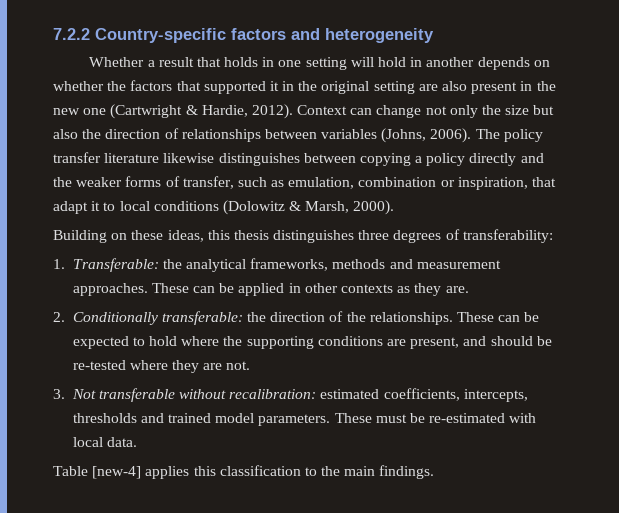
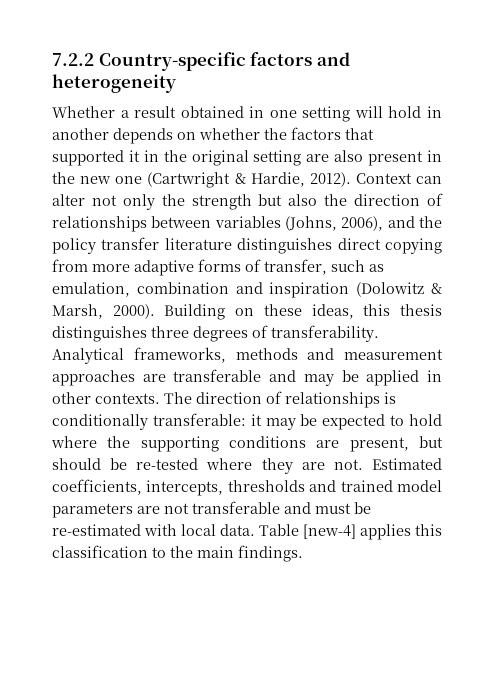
[196,57,259,67] that holds -> [180,106,244,118] obtained
[376,105,422,118] change -> [52,194,85,206] alter
[505,105,530,115] size -> [191,194,252,210] strength
[430,128,543,143] [53,152,544,166] [53,177,123,187] 2006). The policy transfer literature likewise distinguishes between copying a policy directly and the weaker -> [341,216,442,231] [52,237,442,254] [52,259,194,276] 2006), and the policy transfer literature distinguishes direct copying from more adaptive
[440,177,557,190] [53,201,219,214] or inspiration, that adapt it to local conditions -> [235,282,350,298] and inspiration
(395, 207) // -> (155, 311) none
[462,229,553,243] [53,258,501,272] [72,283,469,296] [53,311,521,325] transferability: // 1. Transferable: the analytical frameworks, methods and measurement approaches. These can be applied in other contexts as they are. // 2. Conditionally transferable: the direction of the relationships. These can -> [271,325,379,342] [52,347,443,364] [52,369,443,386] [52,391,396,408] [52,413,296,430] transferability. Analytical frameworks, methods and measurement approaches are transferable and may be applied in other contexts. The direction of relationships is conditionally transferable: it may
[463,336,487,346] and -> [418,436,443,448] but
[53,388,380,402] // 3. Not transferable without recalibration: estimated -> [372,458,442,470] Estimated
[258,413,372,426] parameters. These -> [52,501,311,518] parameters are not transferable and
(137, 442) // -> (255, 530) none

